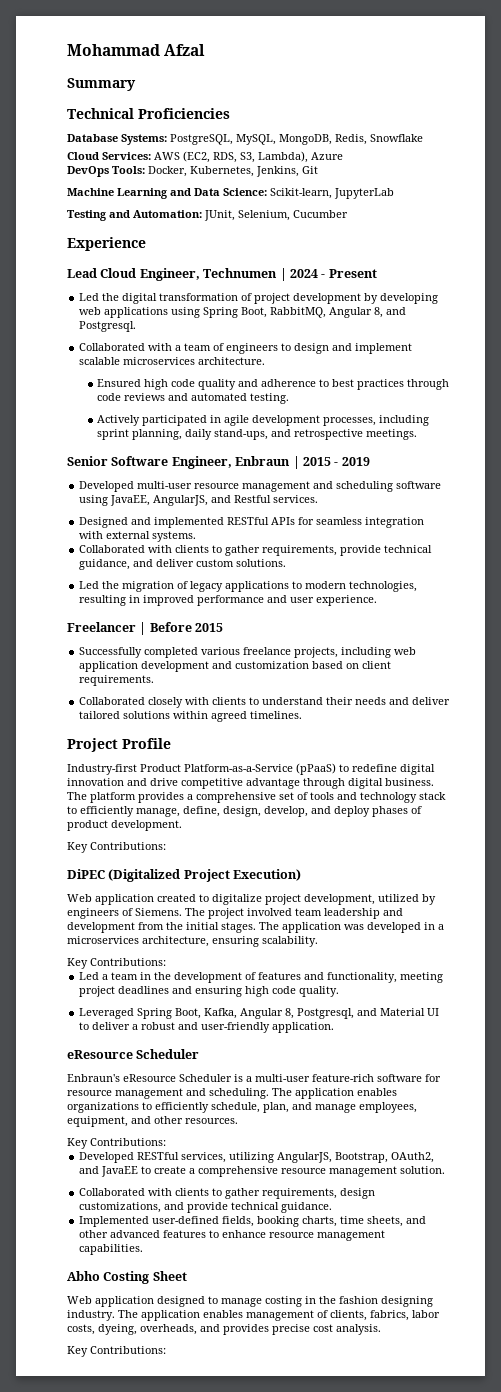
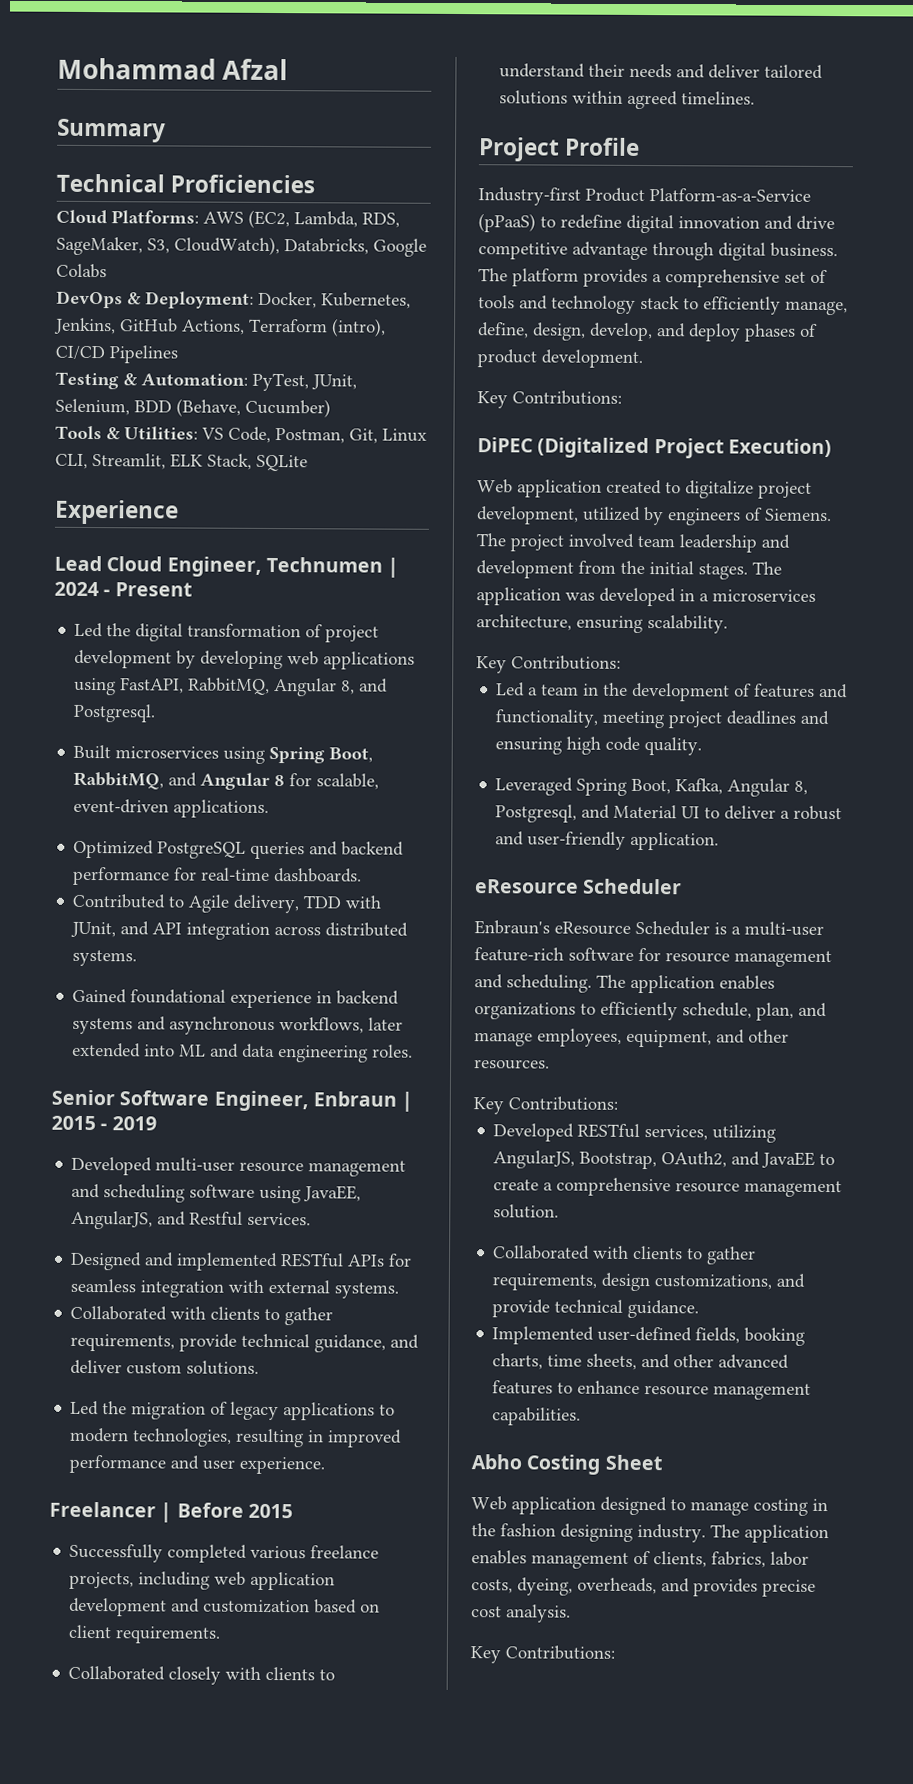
[67,134,423,145] [67,152,151,160] // Database Systems: PostgreSQL, MySQL, MongoDB, Redis, Snowflake // Cloud Services: -> [56,209,199,225] // Cloud Platforms:
[213,151,343,163] RDS, S3, Lambda), Azure -> [294,211,400,228] [56,236,427,257] [56,263,107,279] Lambda, RDS, SageMaker, S3, CloudWatch), Databricks, Google Colabs
[112,166,145,174] Tools: -> [127,291,254,309] & Deployment:
[302,166,318,174] [67,188,394,199] [67,210,348,221] Git // Machine Learning and Data Science: Scikit-learn, JupyterLab // Testing and Automation: JUnit, Selenium, Cucumber -> [120,318,386,337] [55,345,178,364] [55,371,357,392] [55,398,331,418] [55,425,427,444] [55,453,308,472] GitHub Actions, Terraform (intro), CI/CD Pipelines // Testing & Automation: PyTest, JUnit, Selenium, BDD (Behave, Cucumber) // Tools & Utilities: VS Code, Postman, Git, Linux CLI, Streamlit, ELK Stack, SQLite
[203,307,268,318] Spring Boot, -> [120,677,185,694] FastAPI,
[79,343,413,354] [79,357,266,365] [97,379,450,390] [97,393,290,404] [97,415,430,426] [97,429,418,440] Collaborated with a team of engineers to design and implement scalable microservices architecture. // Ensured high code quality and adherence to best practices through code reviews and automated testing. // Actively participated in agile development processes, including sprint planning, daily stand-ups, and retrospective meetings. -> [73,744,374,764] [73,771,380,790] [73,798,270,818] [73,839,405,860] [73,866,363,886] [72,893,382,914] [70,921,409,940] [72,949,138,967] [72,988,400,1009] [72,1016,404,1036] [72,1042,414,1063] Built microservices using Spring Boot, RabbitMQ, and Angular 8 for scalable, event-driven applications. // Optimized PostgreSQL queries and backend performance for real-time dashboards. // Contributed to Agile delivery, TDD with JUnit, and API integration across distributed systems. // Gained foundational experience in backend systems and asynchronous workflows, later extended into ML and data engineering roles.

